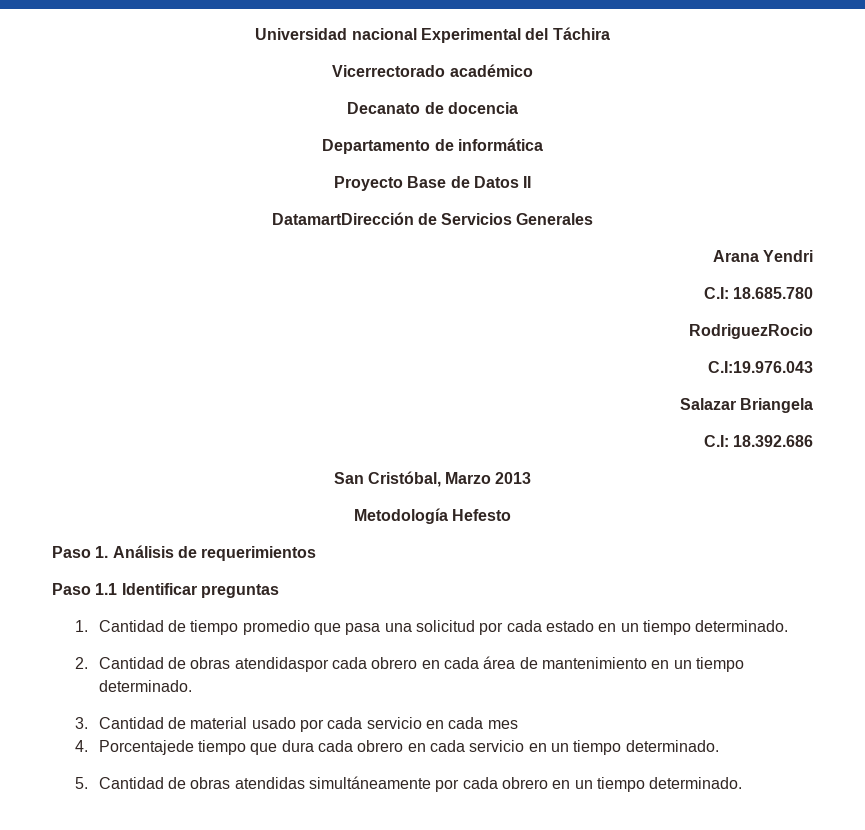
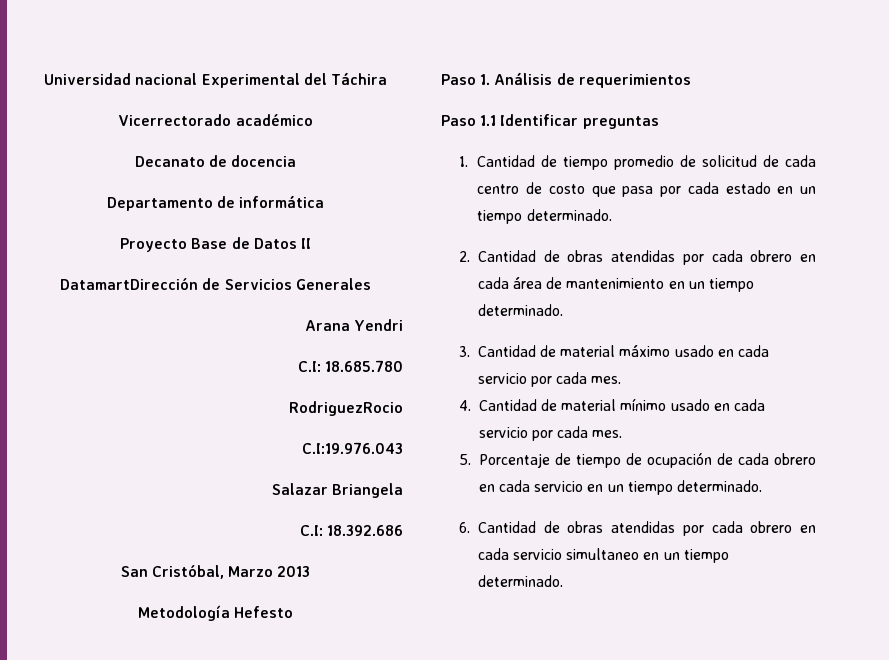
[314,620,475,635] que pasa una solicitud -> [680,155,816,167] [477,182,654,197] de solicitud de cada centro de costo que pasa
[234,657,329,672] atendidaspor -> [611,250,704,265] atendidas por
[251,717,518,732] [75,740,314,755] usado por cada servicio en cada mes // 4. Porcentajede tiempo que dura -> [619,345,770,357] [477,372,622,387] [459,398,766,411] [478,426,623,441] [459,452,733,468] máximo usado en cada servicio por cada mes. // 4. Cantidad de material mínimo usado en cada servicio por cada mes. // 5. Porcentaje de tiempo de ocupación de
[75,776,571,792] 5. Cantidad de obras atendidas simultáneamente por cada obrero en -> [459,521,816,536] [477,548,660,560] 6. Cantidad de obras atendidas por cada obrero en cada servicio simultaneo en

